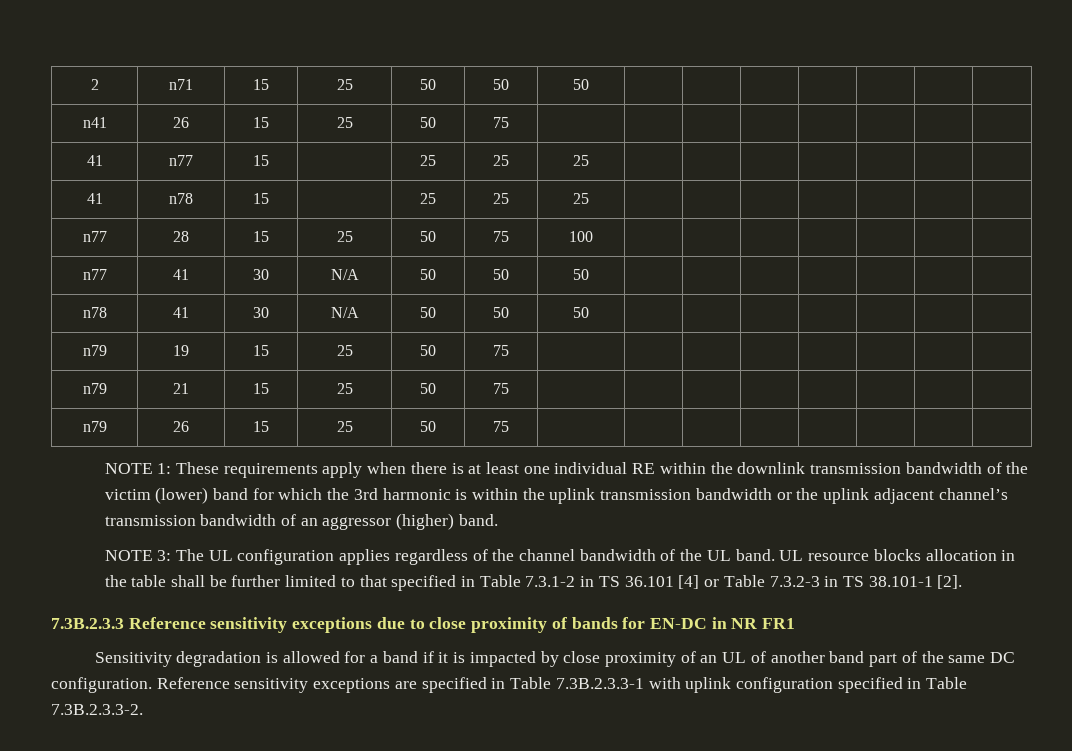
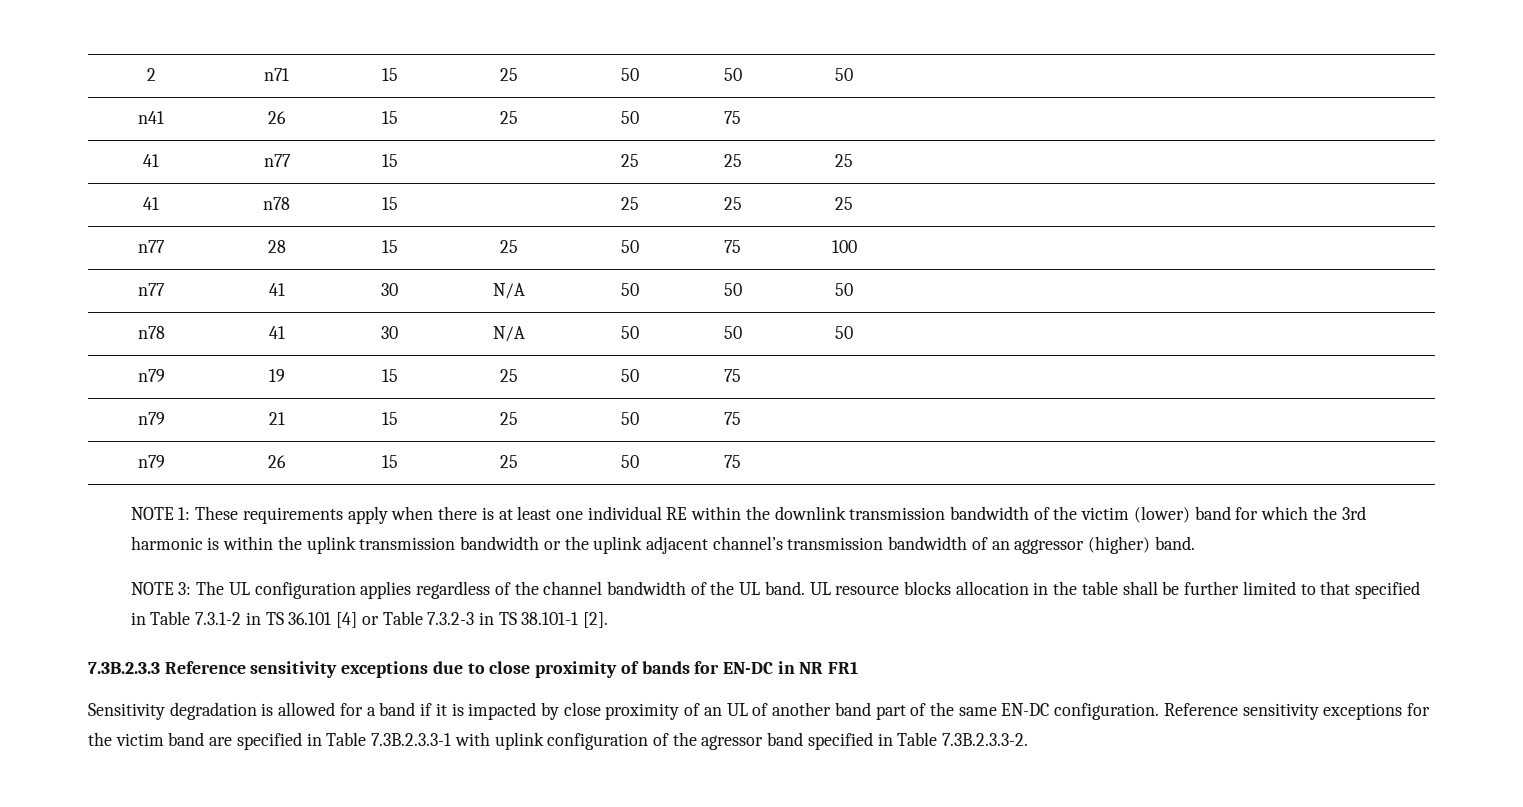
[989,652,1015,663] DC -> [1001,703,1050,716] EN-DC
(391, 685) none -> [1407,703,1431,716] [88,732,205,746] for the victim band
(833, 685) none -> [652,732,804,750] of the agressor band

